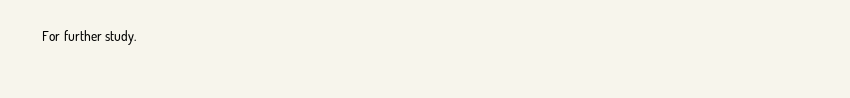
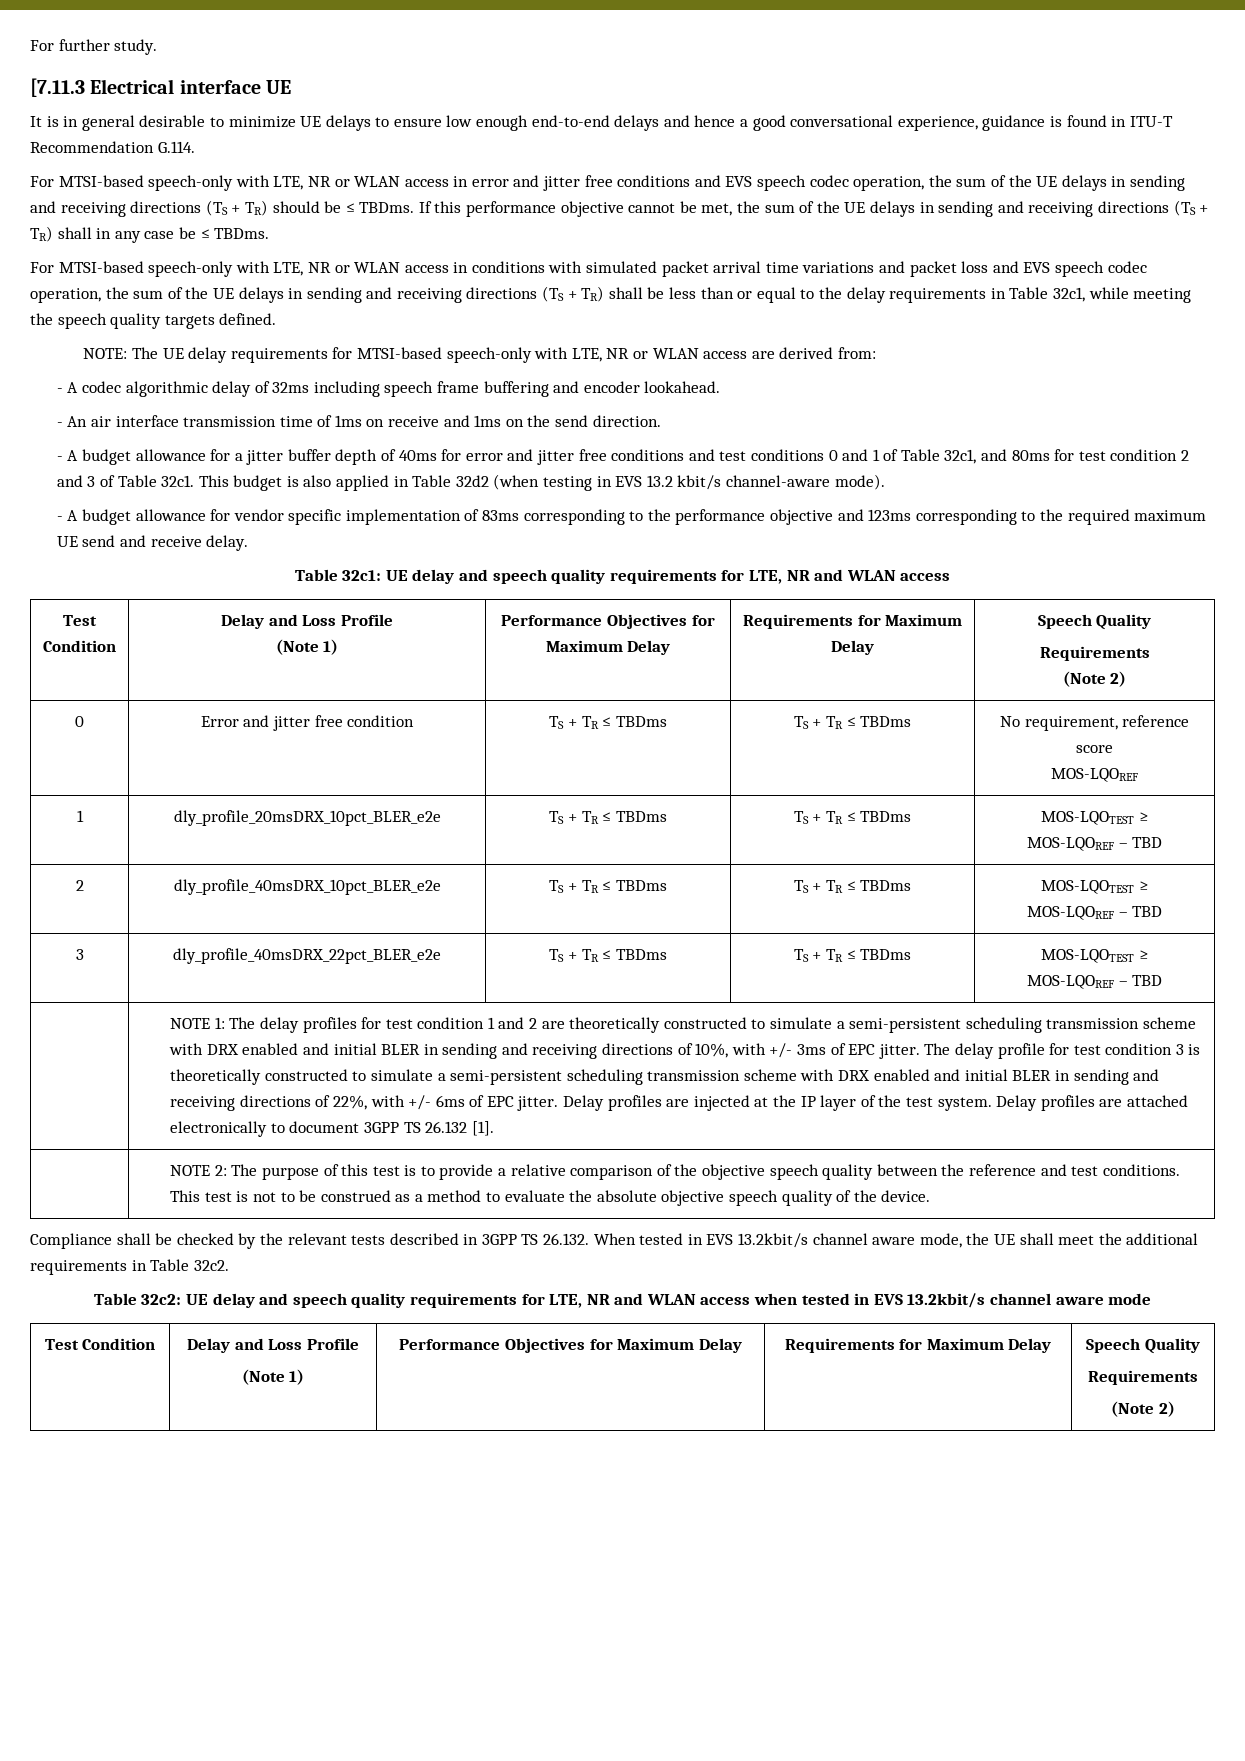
(137, 37) none -> [30,78,291,97] [30,115,1173,131] [30,141,195,153] [30,175,1185,191] [30,200,1209,217] [30,226,270,243] [30,261,1147,277] [30,286,1192,303] [30,313,277,329] [83,347,876,363] [56,381,721,397] [56,415,661,427] [56,449,1190,465] [56,474,885,491] [56,509,1207,525] [56,535,249,551] [294,569,951,584] [63,615,97,626] [43,640,116,652] [221,614,393,629] [275,639,339,655] [501,614,715,629] [545,640,671,655] [742,614,963,629] [831,640,874,655] [1037,614,1152,630] [1039,646,1150,661] [1062,671,1127,687] [75,716,84,727] [200,715,415,731] [549,716,667,729] [793,716,912,729] [999,715,1190,731] [1076,745,1113,753] [1051,768,1138,782] [76,810,84,822] [173,810,441,826] [549,811,667,824] [793,811,912,824] [1041,811,1148,825] [1026,837,1163,851] [75,880,84,891] [173,879,441,895] [549,880,667,893] [793,880,912,893] [1041,880,1148,894] [1026,906,1163,920] [75,949,84,960] [173,948,441,964] [549,949,667,962] [793,949,912,962] [1041,949,1148,963] [1026,975,1163,989] [170,1017,1196,1033] [169,1043,1201,1059] [170,1069,1160,1085] [170,1095,1188,1111] [170,1121,494,1137] [170,1164,1180,1180] [170,1190,931,1206] [30,1233,1199,1249] [30,1259,229,1275] [93,1293,1152,1308] [44,1338,156,1350] [187,1338,359,1353] [241,1369,305,1385] [399,1338,742,1353] [784,1338,1052,1353] [1086,1338,1200,1354] [1088,1370,1198,1385] [1111,1401,1175,1417] // [7.11.3 Electrical interface UE // It is in general desirable to minimize UE delays to ensure low enough end-to-end delays and hence a good conversational experience, guidance is found in ITU-T Recommendation G.114. // For MTSI-based speech-only with LTE, NR or WLAN access in error and jitter free conditions and EVS speech codec operation, the sum of the UE delays in sending and receiving directions (TS + TR) should be ≤ TBDms. If this performance objective cannot be met, the sum of the UE delays in sending and receiving directions (TS + TR) shall in any case be ≤ TBDms. // For MTSI-based speech-only with LTE, NR or WLAN access in conditions with simulated packet arrival time variations and packet loss and EVS speech codec operation, the sum of the UE delays in sending and receiving directions (TS + TR) shall be less than or equal to the delay requirements in Table 32c1, while meeting the speech quality targets defined. // NOTE: The UE delay requirements for MTSI-based speech-only with LTE, NR or WLAN access are derived from: // - A codec algorithmic delay of 32ms including speech frame buffering and encoder lookahead. // - An air interface transmission time of 1ms on receive and 1ms on the send direction. // - A budget allowance for a jitter buffer depth of 40ms for error and jitter free conditions and test conditions 0 and 1 of Table 32c1, and 80ms for test condition 2 and 3 of Table 32c1. This budget is also applied in Table 32d2 (when testing in EVS 13.2 kbit/s channel-aware mode). // - A budget allowance for vendor specific implementation of 83ms corresponding to the performance objective and 123ms corresponding to the required maximum UE send and receive delay. // Table 32c1: UE delay and speech quality requirements for LTE, NR and WLAN access // Test Condition | Delay and Loss Profile // (Note 1) | Performance Objectives for Maximum Delay | Requirements for Maximum Delay | Speech Quality // Requirements // (Note 2) // 0 | Error and jitter free condition | TS + TR ≤ TBDms | TS + TR ≤ TBDms | No requirement, reference score // MOS-LQOREF // 1 | dly_profile_20msDRX_10pct_BLER_e2e | TS + TR ≤ TBDms | TS + TR ≤ TBDms | MOS-LQOTEST ≥ // MOS-LQOREF – TBD // 2 | dly_profile_40msDRX_10pct_BLER_e2e | TS + TR ≤ TBDms | TS + TR ≤ TBDms | MOS-LQOTEST ≥ // MOS-LQOREF – TBD // 3 | dly_profile_40msDRX_22pct_BLER_e2e | TS + TR ≤ TBDms | TS + TR ≤ TBDms | MOS-LQOTEST ≥ // MOS-LQOREF – TBD // | NOTE 1: The delay profiles for test condition 1 and 2 are theoretically constructed to simulate a semi-persistent scheduling transmission scheme with DRX enabled and initial BLER in sending and receiving directions of 10%, with +/- 3ms of EPC jitter. The delay profile for test condition 3 is theoretically constructed to simulate a semi-persistent scheduling transmission scheme with DRX enabled and initial BLER in sending and receiving directions of 22%, with +/- 6ms of EPC jitter. Delay profiles are injected at the IP layer of the test system. Delay profiles are attached electronically to document 3GPP TS 26.132 [1]. // | NOTE 2: The purpose of this test is to provide a relative comparison of the objective speech quality between the reference and test conditions. This test is not to be construed as a method to evaluate the absolute objective speech quality of the device. // Compliance shall be checked by the relevant tests described in 3GPP TS 26.132. When tested in EVS 13.2kbit/s channel aware mode, the UE shall meet the additional requirements in Table 32c2. // Table 32c2: UE delay and speech quality requirements for LTE, NR and WLAN access when tested in EVS 13.2kbit/s channel aware mode // Test Condition | Delay and Loss Profile // (Note 1) | Performance Objectives for Maximum Delay | Requirements for Maximum Delay | Speech Quality // Requirements // (Note 2)

